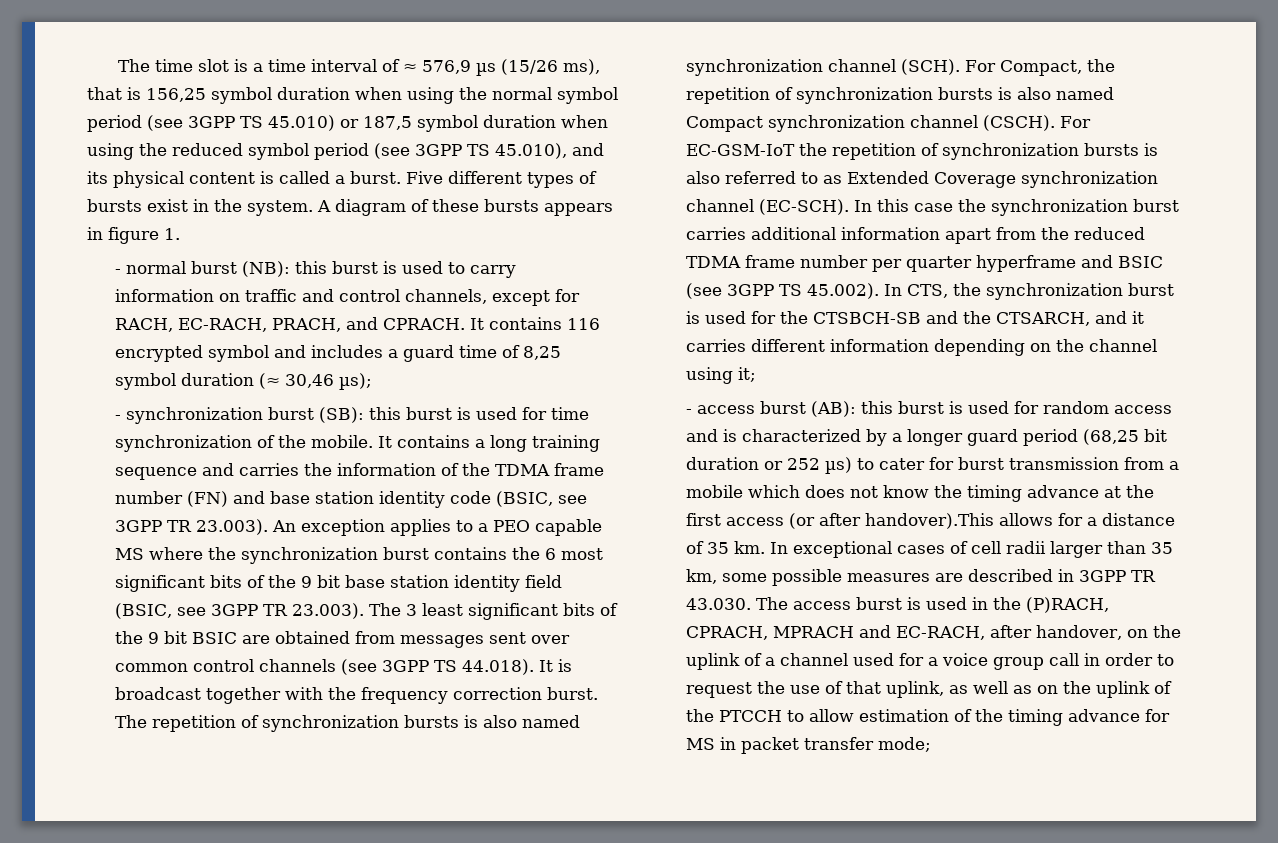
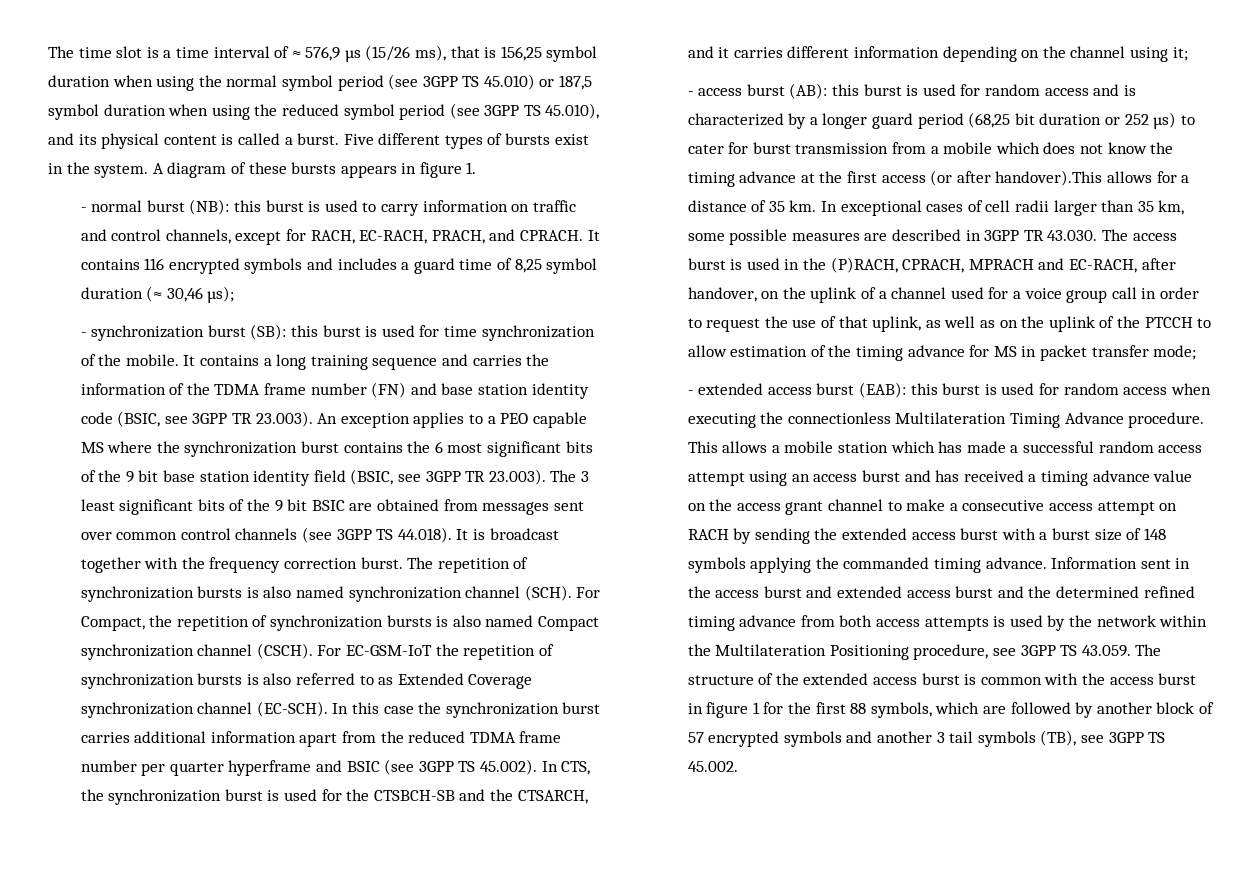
[208,345,270,362] symbol -> [244,258,303,274] symbols
(932, 744) none -> [687,382,1211,398] [687,412,1205,428] [687,441,1203,453] [687,470,1193,486] [687,499,1178,515] [687,528,1166,544] [687,557,1191,573] [687,586,1195,598] [687,615,1208,631] [687,644,1162,660] [687,673,1197,685] [687,702,1214,718] [687,730,1166,747] [687,761,738,772] // - extended access burst (EAB): this burst is used for random access when executing the connectionless Multilateration Timing Advance procedure. This allows a mobile station which has made a successful random access attempt using an access burst and has received a timing advance value on the access grant channel to make a consecutive access attempt on RACH by sending the extended access burst with a burst size of 148 symbols applying the commanded timing advance. Information sent in the access burst and extended access burst and the determined refined timing advance from both access attempts is used by the network within the Multilateration Positioning procedure, see 3GPP TS 43.059. The structure of the extended access burst is common with the access burst in figure 1 for the first 88 symbols, which are followed by another block of 57 encrypted symbols and another 3 tail symbols (TB), see 3GPP TS 45.002.

